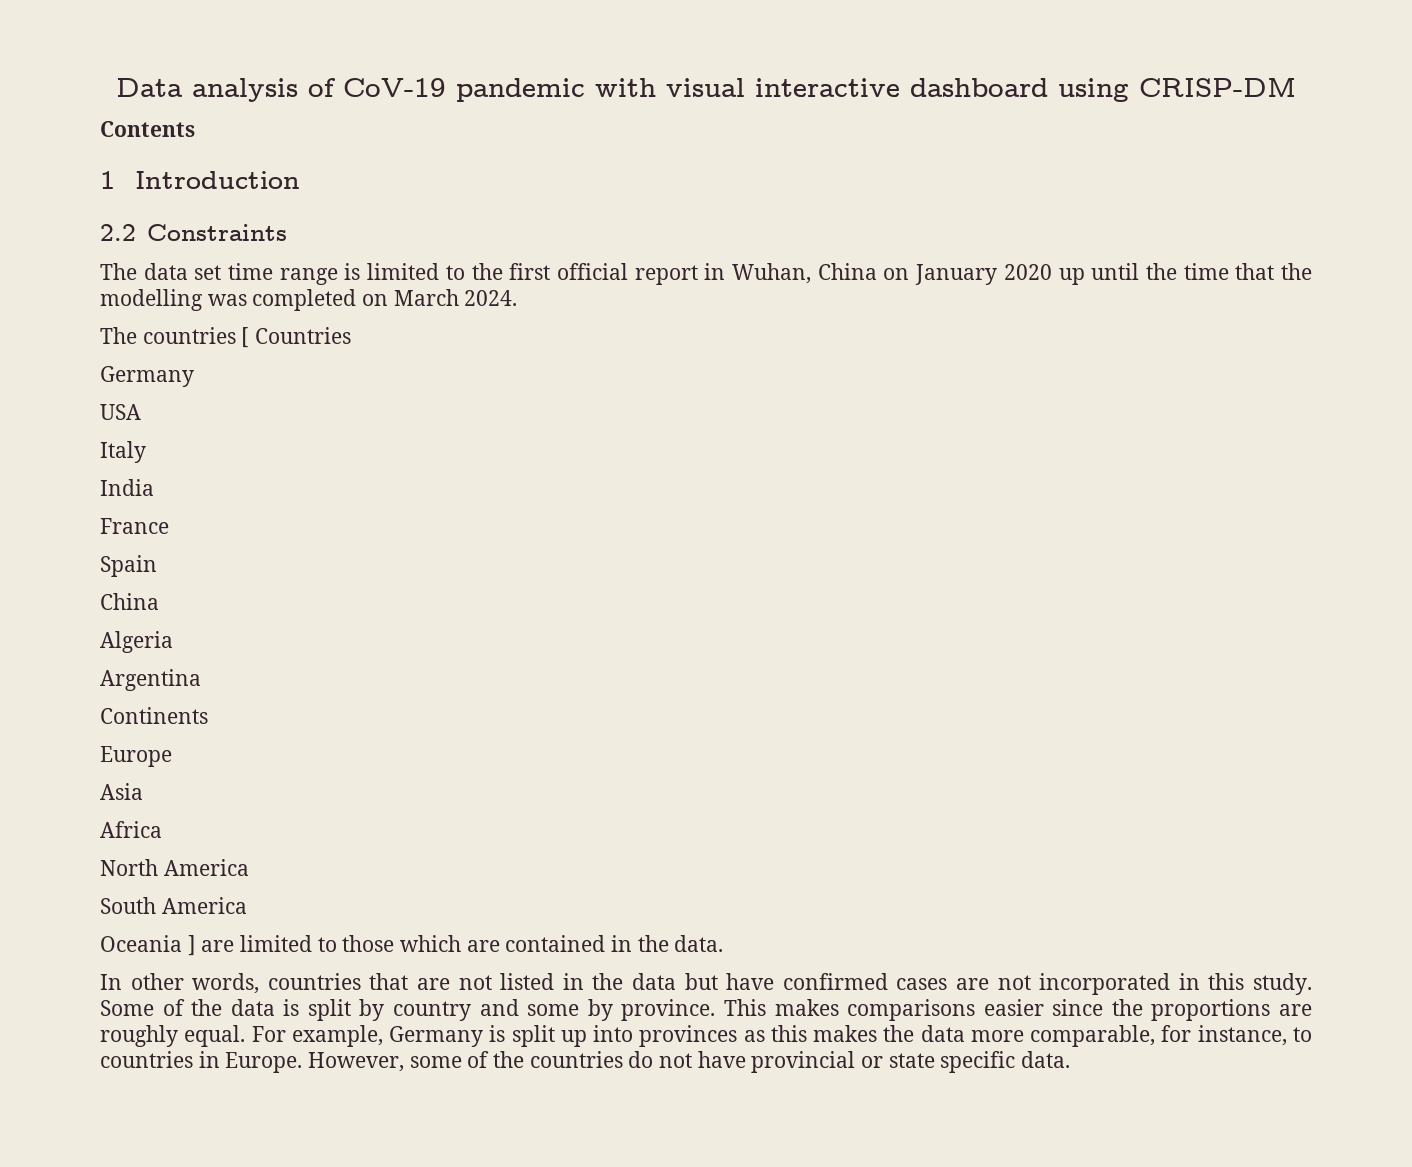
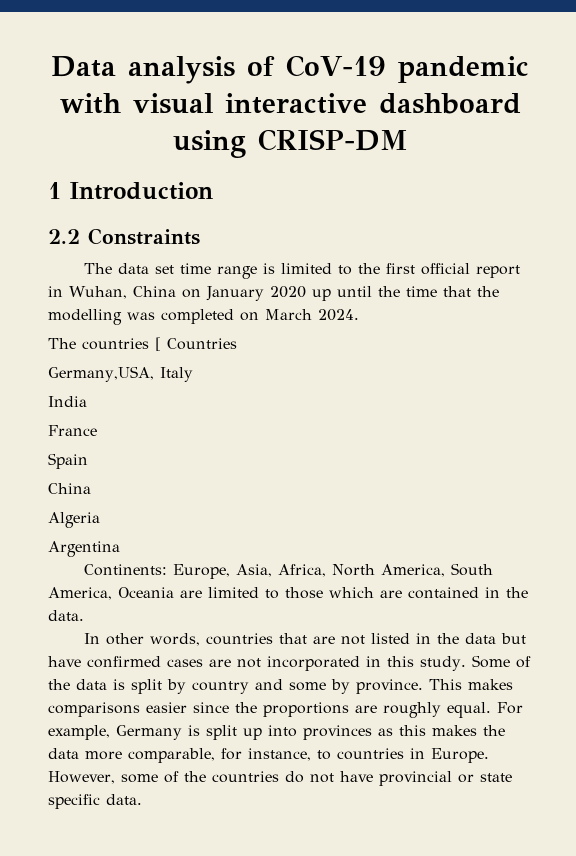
[100,121,195,137] // Contents -> (408, 140) none
[100,366,194,387] [100,404,141,420] Germany // USA // -> [48,366,154,382] Germany,USA,
[100,707,208,724] [100,746,172,767] [100,783,143,800] [100,821,162,838] [100,859,249,876] [100,897,247,914] [100,935,196,956] Continents // Europe // Asia // Africa // North America // South America // Oceania ] -> [83,563,493,579] [48,587,174,600] Continents: Europe, Asia, Africa, North America, South America, Oceania

